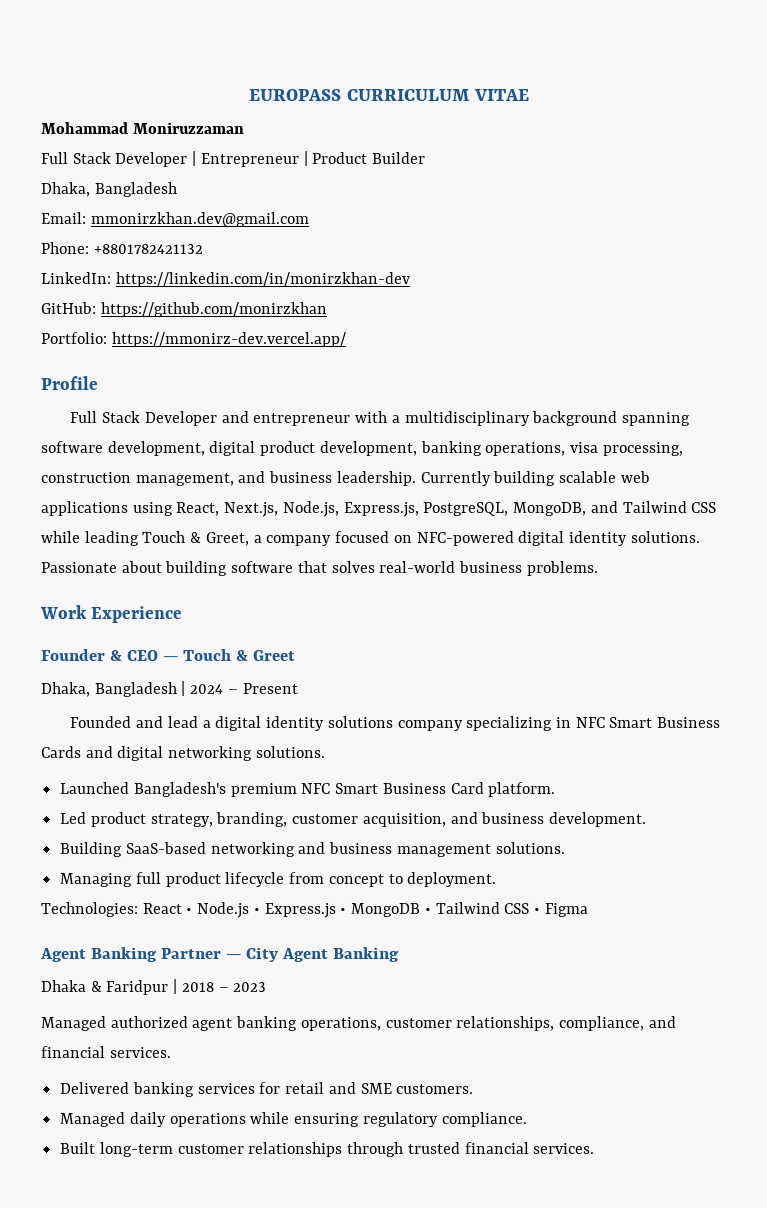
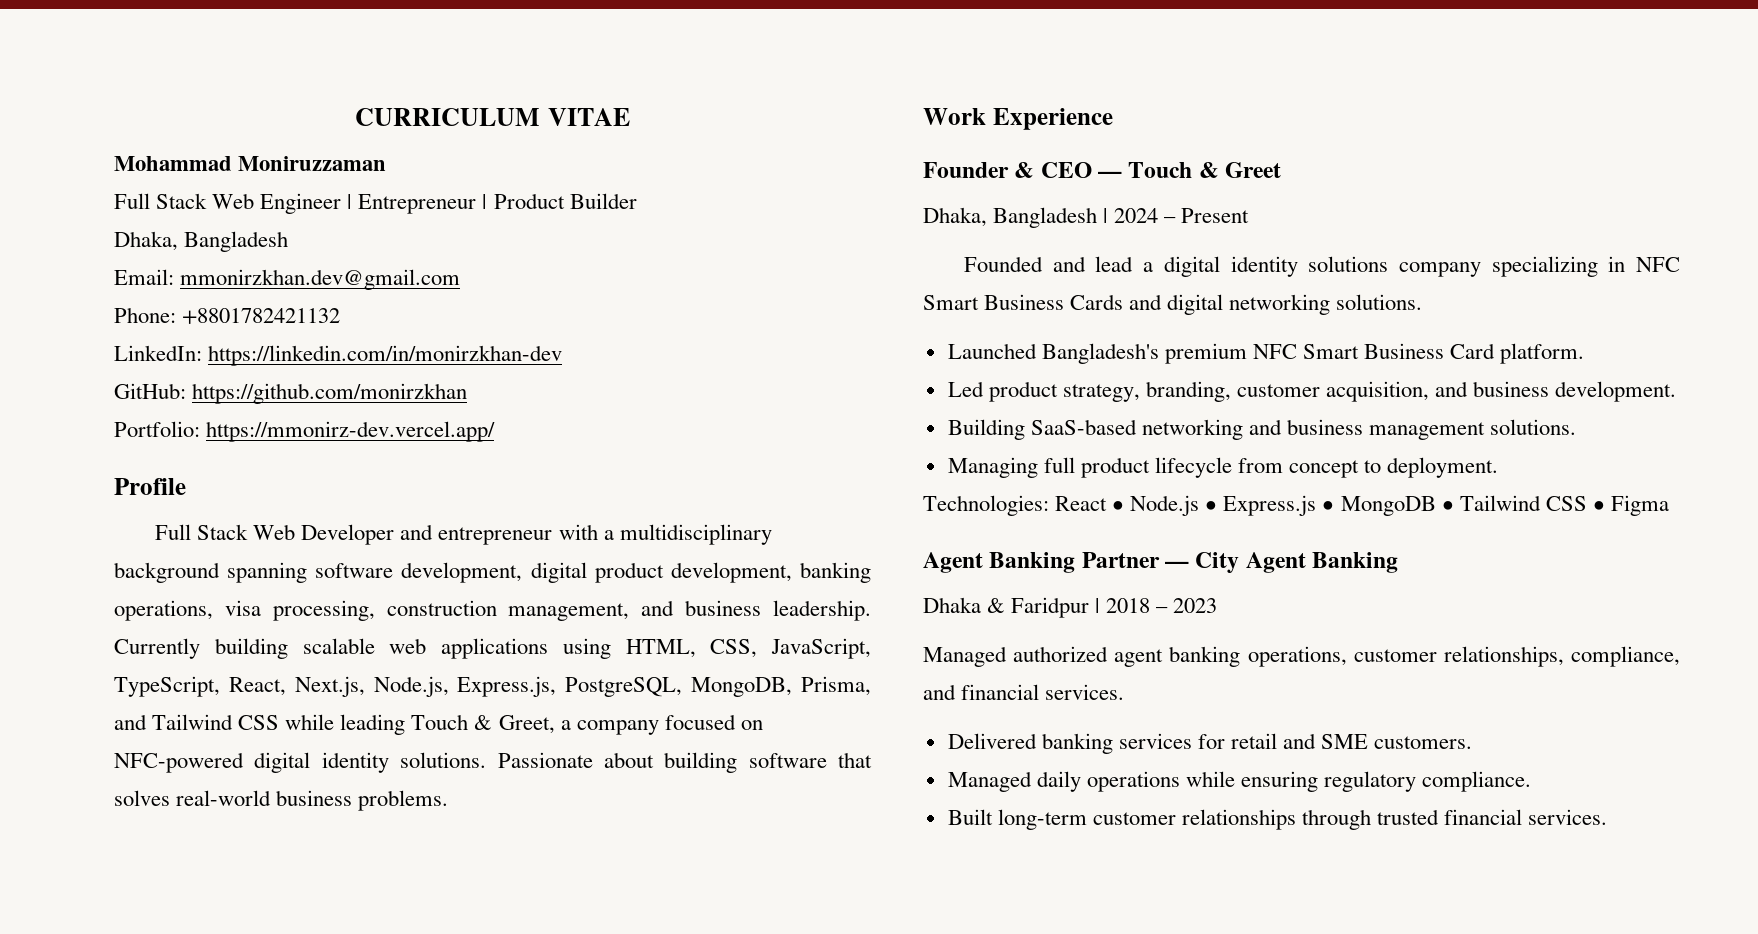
[248,89,341,101] EUROPASS -> (355, 117) none
[115,152,188,167] Developer -> [212,193,342,214] Web Engineer
(141, 417) none -> [253,524,296,540] Web
(173, 509) none -> [625,638,871,659] [114,676,220,697] HTML, CSS, JavaScript, TypeScript,
(587, 509) none -> [801,676,872,696] Prisma,

